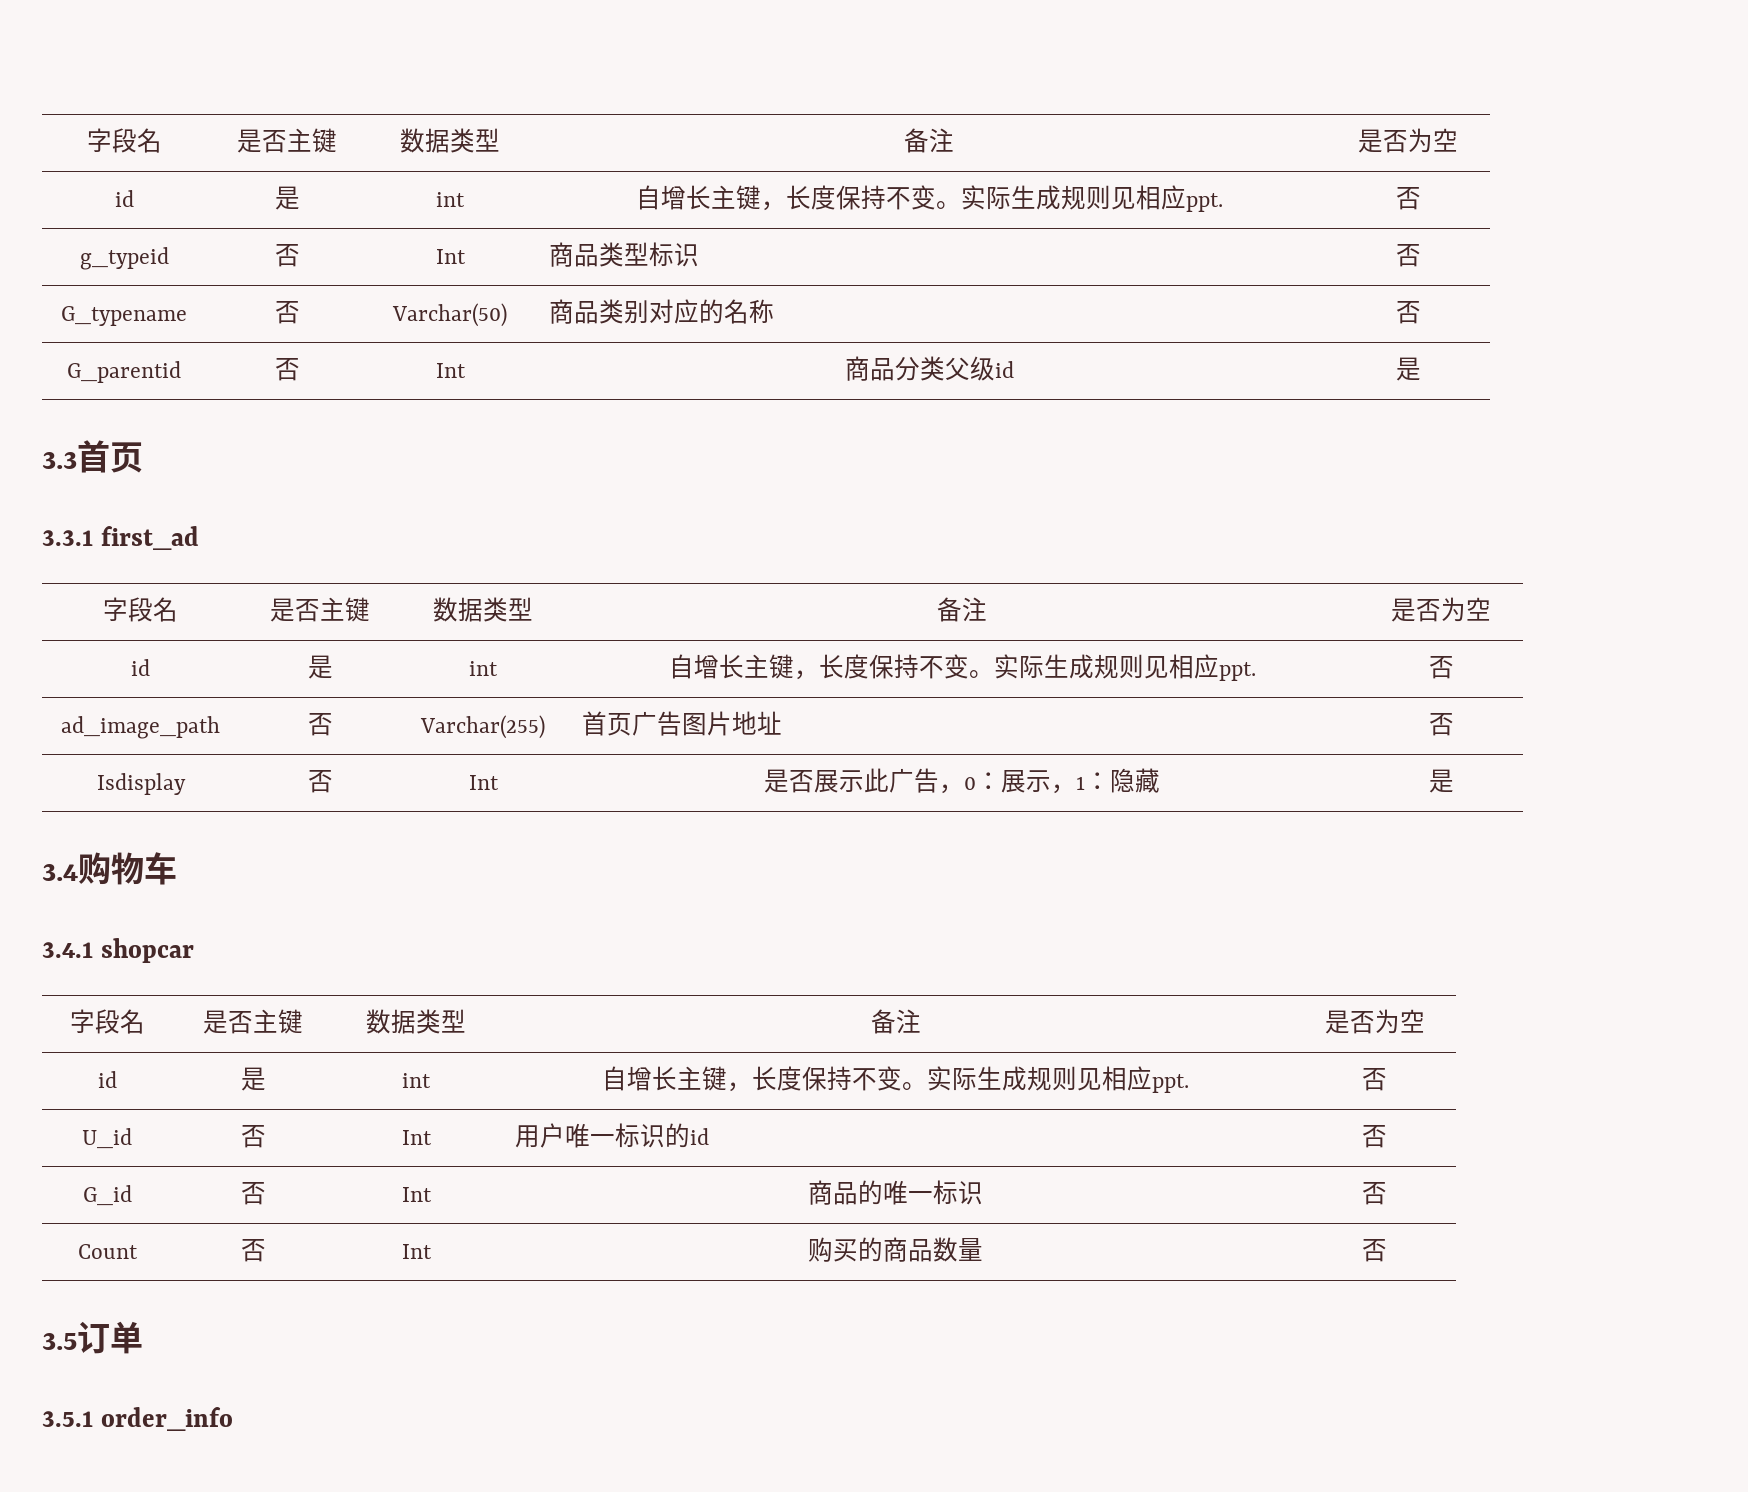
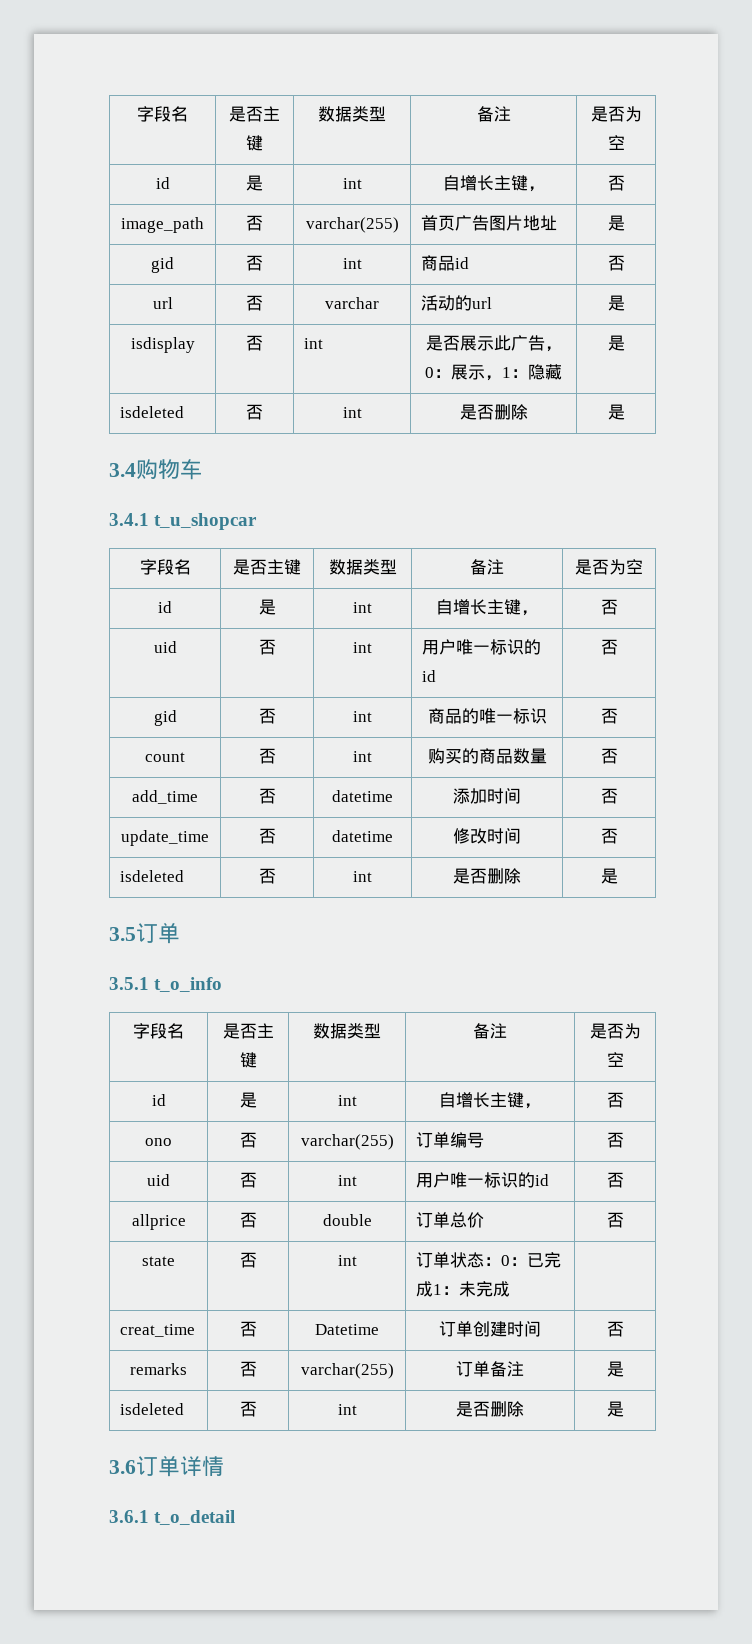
[785,185,1223,212] [1395,187,1421,210] [79,247,169,270] [274,244,300,267] [435,249,466,264] [549,242,700,267] [1395,244,1421,267] [61,306,187,326] [274,301,300,324] [392,303,507,327] [549,299,775,324] [1395,301,1421,324] [67,361,181,383] [274,358,300,381] [435,363,466,378] [844,356,1014,381] [1395,357,1421,381] [42,440,143,473] [42,526,199,550] 长度保持不变。实际生成规则见相应ppt. | 否 // g_typeid | 否 | Int | 商品类型标识 | 否 // G_typename | 否 | Varchar(50) | 商品类别对应的名称 | 否 // G_parentid | 否 | Int | 商品分类父级id | 是 // 3.3首页 // 3.3.1 first_ad -> [607,175,625,191] [121,217,204,233] [246,215,263,231] [305,217,399,233] [421,215,558,231] [607,215,625,231] [151,257,174,273] [246,255,263,271] [342,258,362,269] [421,255,470,271] [607,255,625,271] [152,297,173,309] [246,295,263,311] [325,297,379,309] [421,295,493,311] [607,295,625,311] [130,337,195,353] [246,335,263,351] [304,338,324,349] [425,335,562,352] [424,364,562,381] [607,335,625,351] [120,406,185,418] [246,404,263,420] [342,407,362,418] [459,404,528,420] [607,404,625,420] [109,459,202,480] [109,513,258,530] | 否 // image_path | 否 | varchar(255) | 首页广告图片地址 | 是 // gid | 否 | int | 商品id | 否 // url | 否 | varchar | 活动的url | 是 // isdisplay | 否 | int | 是否展示此广告，0：展示，1：隐藏 | 是 // isdeleted | 否 | int | 是否删除 | 是 // 3.4购物车 // 3.4.1 t_u_shopcar
[818,654,1256,681] [1428,656,1454,679] [60,716,220,739] [307,713,333,736] [420,715,545,739] [582,711,783,736] [1428,713,1454,736] [96,773,186,795] [307,770,333,793] [468,775,499,790] [764,768,1160,794] [1428,769,1454,793] [42,852,177,885] [42,938,194,963] 长度保持不变。实际生成规则见相应ppt. | 否 // ad_image_path | 否 | Varchar(255) | 首页广告图片地址 | 否 // Isdisplay | 否 | Int | 是否展示此广告，0：展示，1：隐藏 | 是 // 3.4购物车 // 3.4.1 shopcar -> [600,599,618,615] [153,641,177,653] [258,639,276,655] [353,642,372,653] [422,639,542,655] [422,670,437,682] [600,639,618,655] [153,710,177,726] [258,708,276,724] [353,711,372,722] [427,708,547,724] [600,708,618,724] [145,752,185,762] [258,748,276,764] [353,751,372,762] [427,748,547,764] [600,748,618,764] [132,790,198,804] [258,788,276,804] [332,790,393,802] [452,788,521,804] [600,788,618,804] [121,830,209,846] [258,828,276,844] [332,830,393,842] [452,828,521,844] [600,828,618,844] [120,870,185,882] [258,868,276,884] [353,871,372,882] [452,868,521,884] [600,868,618,884] [109,923,180,944] [109,977,223,992] | 否 // uid | 否 | int | 用户唯一标识的id | 否 // gid | 否 | int | 商品的唯一标识 | 否 // count | 否 | int | 购买的商品数量 | 否 // add_time | 否 | datetime | 添加时间 | 否 // update_time | 否 | datetime | 修改时间 | 否 // isdeleted | 否 | int | 是否删除 | 是 // 3.5订单 // 3.5.1 t_o_info
[752,1066,1189,1093] [1362,1068,1387,1091] [82,1128,132,1149] [240,1125,266,1148] [401,1130,432,1145] [515,1123,710,1148] [1362,1125,1387,1148] [82,1185,132,1206] [240,1182,266,1205] [401,1187,432,1202] [808,1180,983,1205] [1362,1182,1387,1205] [77,1244,138,1259] [240,1239,266,1262] [401,1244,432,1259] [808,1237,983,1262] [1362,1239,1387,1262] [42,1321,143,1354] [42,1407,233,1431] 长度保持不变。实际生成规则见相应ppt. | 否 // U_id | 否 | Int | 用户唯一标识的id | 否 // G_id | 否 | Int | 商品的唯一标识 | 否 // Count | 否 | Int | 购买的商品数量 | 否 // 3.5订单 // 3.5.1 order_info -> [606,1092,624,1108] [145,1138,172,1146] [239,1132,257,1148] [300,1134,394,1150] [416,1132,485,1148] [606,1132,624,1148] [147,1174,170,1186] [239,1172,257,1188] [337,1175,357,1186] [416,1172,550,1188] [606,1172,624,1188] [131,1214,186,1230] [239,1212,257,1228] [322,1214,372,1226] [416,1212,485,1228] [606,1212,624,1228] [142,1256,175,1266] [239,1252,257,1268] [337,1255,357,1266] [416,1252,562,1268] [416,1281,511,1297] [120,1324,196,1337] [239,1321,257,1337] [315,1324,379,1335] [438,1321,541,1337] [606,1321,624,1337] [130,1363,187,1375] [239,1361,257,1377] [300,1363,394,1379] [455,1361,524,1377] [606,1361,624,1377] [120,1403,185,1415] [239,1401,257,1417] [337,1404,357,1415] [455,1401,524,1417] [606,1401,624,1417] [109,1456,224,1477] [109,1510,236,1525] | 否 // ono | 否 | varchar(255) | 订单编号 | 否 // uid | 否 | int | 用户唯一标识的id | 否 // allprice | 否 | double | 订单总价 | 否 // state | 否 | int | 订单状态：0：已完成1：未完成 | // creat_time | 否 | Datetime | 订单创建时间 | 否 // remarks | 否 | varchar(255) | 订单备注 | 是 // isdeleted | 否 | int | 是否删除 | 是 // 3.6订单详情 // 3.6.1 t_o_detail

